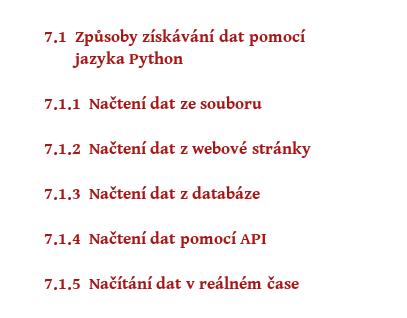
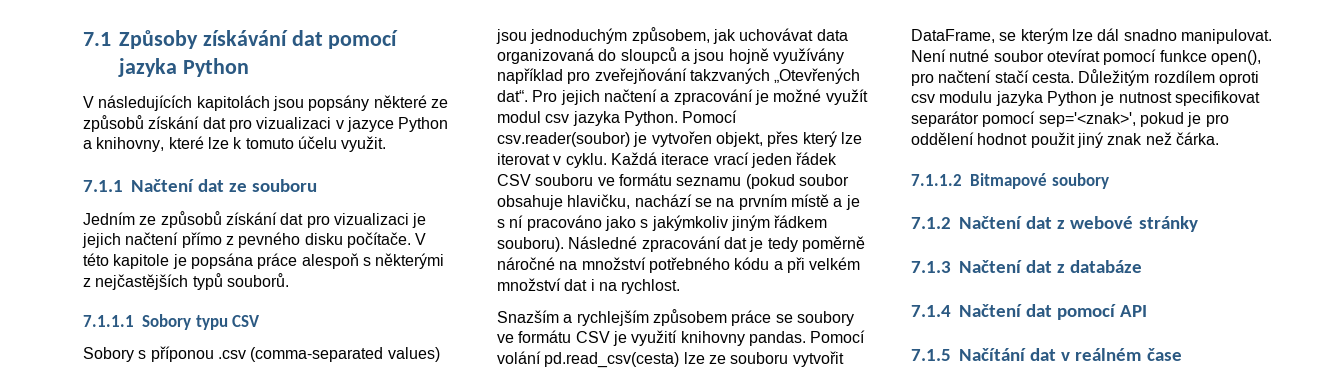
(184, 59) none -> [83,95,448,111] [83,115,449,132] [83,136,387,152] // V následujících kapitolách jsou popsány některé ze způsobů získání dat pro vizualizaci v jazyce Python a knihovny, které lze k tomuto účelu využit.
(263, 102) none -> [83,211,427,228] [82,232,427,248] [83,253,445,269] [83,273,289,290] [83,314,261,330] [83,346,440,362] [496,27,848,44] [497,47,844,64] [497,68,861,84] [497,89,868,105] [497,110,738,126] [497,131,862,147] [497,152,838,168] [497,173,849,189] [497,194,860,210] [497,215,828,231] [497,236,865,252] [497,257,861,273] [497,278,681,294] [497,309,854,326] [497,330,866,346] [497,351,844,368] [911,28,1272,44] [911,49,1261,65] [911,69,1259,86] [911,91,1260,106] [911,111,1229,127] [911,132,1219,148] [911,173,1109,189] // Jedním ze způsobů získání dat pro vizualizaci je jejich načtení přímo z pevného disku počítače. V této kapitole je popsána práce alespoň s některými z nejčastějších typů souborů. // 7.1.1.1 Sobory typu CSV // Sobory s příponou .csv (comma-separated values) jsou jednoduchým způsobem, jak uchovávat data organizovaná do sloupců a jsou hojně využívány například pro zveřejňování takzvaných „Otevřených dat“. Pro jejich načtení a zpracování je možné využít modul csv jazyka Python. Pomocí csv.reader(soubor) je vytvořen objekt, přes který lze iterovat v cyklu. Každá iterace vrací jeden řádek CSV souboru ve formátu seznamu (pokud soubor obsahuje hlavičku, nachází se na prvním místě a je s ní pracováno jako s jakýmkoliv jiným řádkem souboru). Následné zpracování dat je tedy poměrně náročné na množství potřebného kódu a při velkém množství dat i na rychlost. // Snazším a rychlejším způsobem práce se soubory ve formátu CSV je využití knihovny pandas. Pomocí volání pd.read_csv(cesta) lze ze souboru vytvořit DataFrame, se kterým lze dál snadno manipulovat. Není nutné soubor otevírat pomocí funkce open(), pro načtení stačí cesta. Důležitým rozdílem oproti csv modulu jazyka Python je nutnost specifikovat separátor pomocí sep='<znak>', pokud je pro oddělení hodnot použit jiný znak než čárka. // 7.1.1.2 Bitmapové soubory

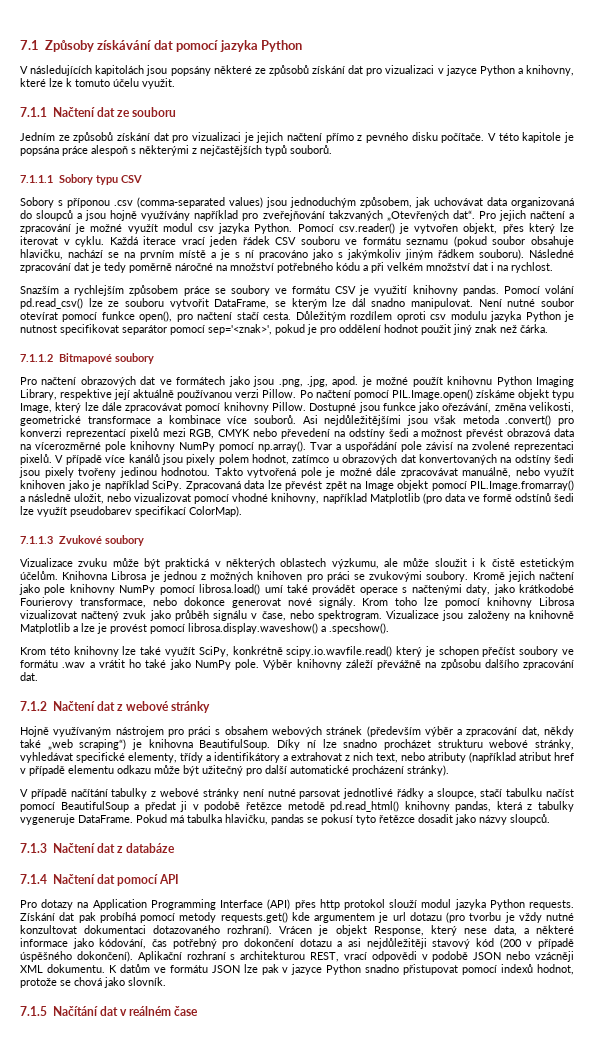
[497,132,630,147] csv.reader(soubor) -> [338,223,395,234] csv.reader()
[544,352,680,368] pd.read_csv(cesta) -> [20,298,83,309] pd.read_csv()
(1109, 181) none -> [20,376,574,387] [20,389,575,400] [20,402,574,413] [20,415,574,426] [20,428,575,439] [20,441,574,452] [20,454,574,465] [19,467,574,478] [20,480,574,491] [20,493,574,504] [20,506,242,517] [20,535,144,546] [20,558,574,569] [20,571,574,582] [19,584,575,595] [20,597,575,608] [20,610,574,621] [20,623,389,634] [20,646,574,657] [20,659,574,670] [20,672,38,681] // Pro načtení obrazových dat ve formátech jako jsou .png, .jpg, apod. je možné použít knihovnu Python Imaging Library, respektive její aktuálně používanou verzi Pillow. Po načtení pomocí PIL.Image.open() získáme objekt typu Image, který lze dále zpracovávat pomocí knihovny Pillow. Dostupné jsou funkce jako ořezávání, změna velikosti, geometrické transformace a kombinace více souborů. Asi nejdůležitějšími jsou však metoda .convert() pro konverzi reprezentací pixelů mezi RGB, CMYK nebo převedení na odstíny šedi a možnost převést obrazová data na vícerozměrné pole knihovny NumPy pomocí np.array(). Tvar a uspořádání pole závisí na zvolené reprezentaci pixelů. V případě více kanálů jsou pixely polem hodnot, zatímco u obrazových dat konvertovaných na odstíny šedi jsou pixely tvořeny jedinou hodnotou. Takto vytvořená pole je možné dále zpracovávat manuálně, nebo využít knihoven jako je například SciPy. Zpracovaná data lze převést zpět na Image objekt pomocí PIL.Image.fromarray() a následně uložit, nebo vizualizovat pomocí vhodné knihovny, například Matplotlib (pro data ve formě odstínů šedi lze využít pseudobarev specifikací ColorMap). // 7.1.1.3 Zvukové soubory // Vizualizace zvuku může být praktická v některých oblastech výzkumu, ale může sloužit i k čistě estetickým účelům. Knihovna Librosa je jednou z možných knihoven pro práci se zvukovými soubory. Kromě jejich načtení jako pole knihovny NumPy pomocí librosa.load() umí také provádět operace s načtenými daty, jako krátkodobé Fourierovy transformace, nebo dokonce generovat nové signály. Krom toho lze pomocí knihovny Librosa vizualizovat načtený zvuk jako průběh signálu v čase, nebo spektrogram. Vizualizace jsou založeny na knihovně Matplotlib a lze je provést pomocí librosa.display.waveshow() a .specshow(). // Krom této knihovny lze také využít SciPy, konkrétně scipy.io.wavfile.read() který je schopen přečíst soubory ve formátu .wav a vrátit ho také jako NumPy pole. Výběr knihovny záleží převážně na způsobu dalšího zpracování dat.
(1198, 224) none -> [20,726,574,737] [20,739,574,750] [20,752,574,763] [20,765,449,776] [20,788,574,799] [20,801,574,812] [20,814,550,825] // Hojně využívaným nástrojem pro práci s obsahem webových stránek (především výběr a zpracování dat, někdy také „web scraping“) je knihovna BeautifulSoup. Díky ní lze snadno procházet strukturu webové stránky, vyhledávat specifické elementy, třídy a identifikátory a extrahovat z nich text, nebo atributy (například atribut href v případě elementu odkazu může být užitečný pro další automatické procházení stránky). // V případě načítání tabulky z webové stránky není nutné parsovat jednotlivé řádky a sloupce, stačí tabulku načíst pomocí BeautifulSoup a předat ji v podobě řetězce metodě pd.read_html() knihovny pandas, která z tabulky vygeneruje DataFrame. Pokud má tabulka hlavičku, pandas se pokusí tyto řetězce dosadit jako názvy sloupců.
(1148, 311) none -> [20,899,575,910] [20,912,574,923] [20,925,574,936] [20,938,575,949] [20,951,575,962] [20,964,574,975] [20,977,166,988] // Pro dotazy na Application Programming Interface (API) přes http protokol slouží modul jazyka Python requests. Získání dat pak probíhá pomocí metody requests.get() kde argumentem je url dotazu (pro tvorbu je vždy nutné konzultovat dokumentaci dotazovaného rozhraní). Vrácen je objekt Response, který nese data, a některé informace jako kódování, čas potřebný pro dokončení dotazu a asi nejdůležitěji stavový kód (200 v případě úspěšného dokončení). Aplikační rozhraní s architekturou REST, vrací odpovědi v podobě JSON nebo vzácněji XML dokumentu. K datům ve formátu JSON lze pak v jazyce Python snadno přistupovat pomocí indexů hodnot, protože se chová jako slovník.

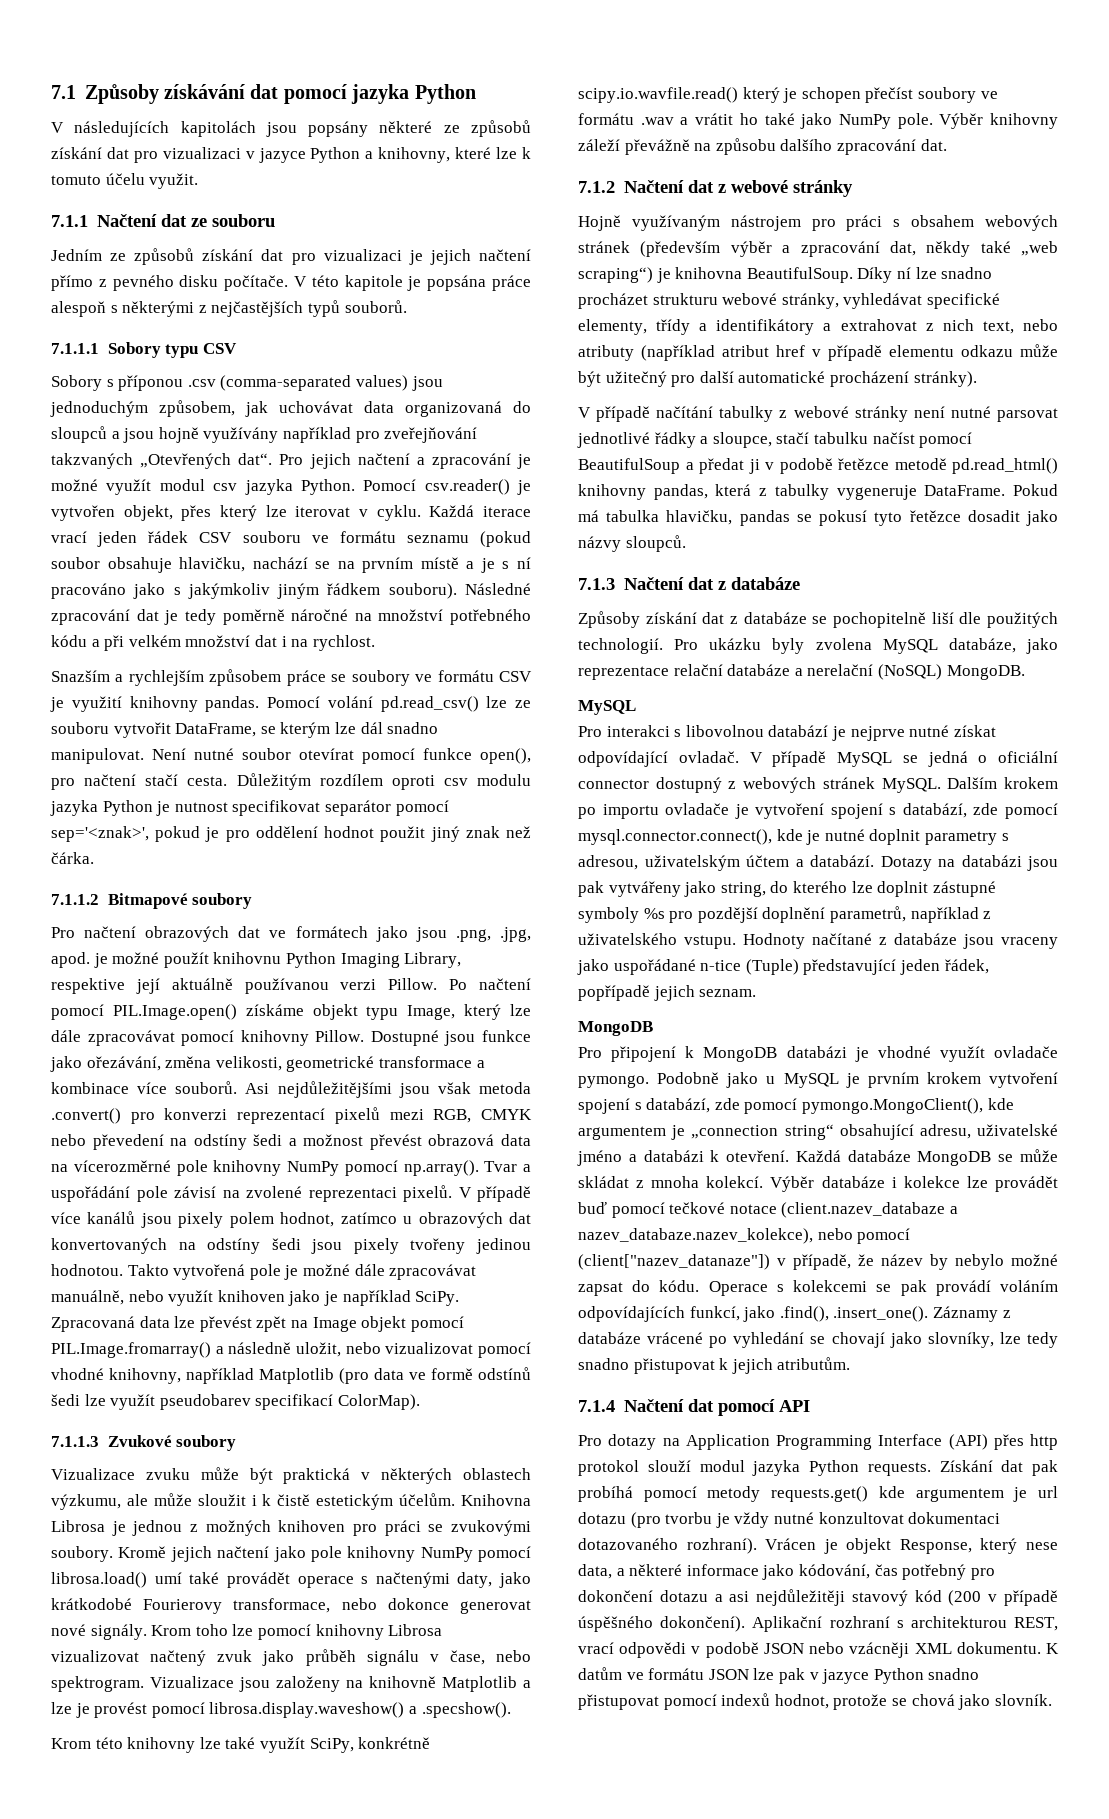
(176, 848) none -> [578,611,1058,628] [578,638,1058,654] [578,664,1025,680] [578,700,636,715] [578,725,996,741] [578,751,1058,767] [578,777,1058,793] [578,803,1058,819] [578,829,1009,845] [578,855,1058,871] [578,881,996,897] [578,906,992,923] [578,933,1058,949] [577,959,989,975] [578,985,757,1001] [578,1021,653,1036] [578,1046,1058,1062] [578,1072,1058,1088] [578,1098,1014,1114] [578,1124,1058,1140] [577,1149,1058,1166] [578,1176,1058,1192] [578,1202,958,1218] [578,1228,911,1244] [578,1254,1058,1270] [578,1280,1058,1296] [578,1306,1011,1322] [578,1332,1058,1348] [578,1357,851,1374] // Způsoby získání dat z databáze se pochopitelně liší dle použitých technologií. Pro ukázku byly zvolena MySQL databáze, jako reprezentace relační databáze a nerelační (NoSQL) MongoDB. // MySQL // Pro interakci s libovolnou databází je nejprve nutné získat odpovídající ovladač. V případě MySQL se jedná o oficiální connector dostupný z webových stránek MySQL. Dalším krokem po importu ovladače je vytvoření spojení s databází, zde pomocí mysql.connector.connect(), kde je nutné doplnit parametry s adresou, uživatelským účtem a databází. Dotazy na databázi jsou pak vytvářeny jako string, do kterého lze doplnit zástupné symboly %s pro pozdější doplnění parametrů, například z uživatelského vstupu. Hodnoty načítané z databáze jsou vraceny jako uspořádané n-tice (Tuple) představující jeden řádek, popřípadě jejich seznam. // MongoDB // Pro připojení k MongoDB databázi je vhodné využít ovladače pymongo. Podobně jako u MySQL je prvním krokem vytvoření spojení s databází, zde pomocí pymongo.MongoClient(), kde argumentem je „connection string“ obsahující adresu, uživatelské jméno a databázi k otevření. Každá databáze MongoDB se může skládat z mnoha kolekcí. Výběr databáze i kolekce lze provádět buď pomocí tečkové notace (client.nazev_databaze a nazev_databaze.nazev_kolekce), nebo pomocí (client["nazev_datanaze"]) v případě, že název by nebylo možné zapsat do kódu. Operace s kolekcemi se pak provádí voláním odpovídajících funkcí, jako .find(), .insert_one(). Záznamy z databáze vrácené po vyhledání se chovají jako slovníky, lze tedy snadno přistupovat k jejich atributům.
[20,1006,199,1016] // 7.1.5 Načítání dat v reálném čase -> (1052, 1700) none

